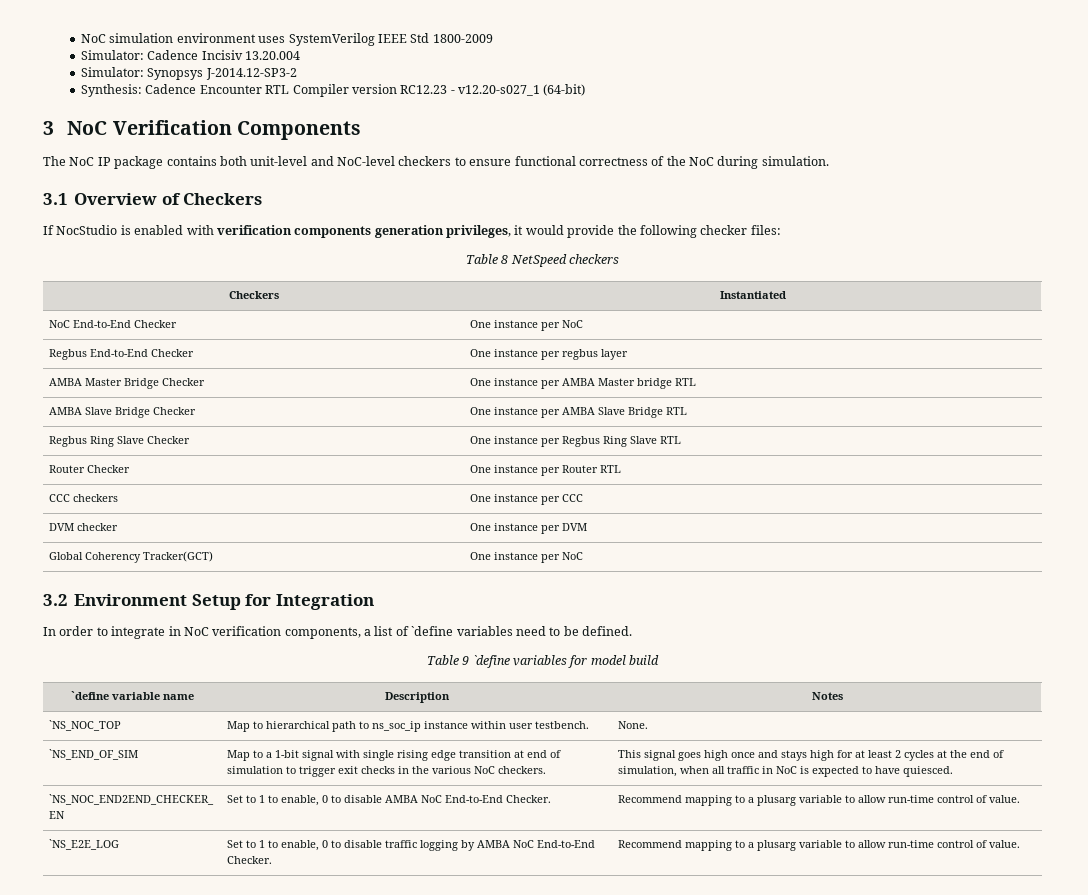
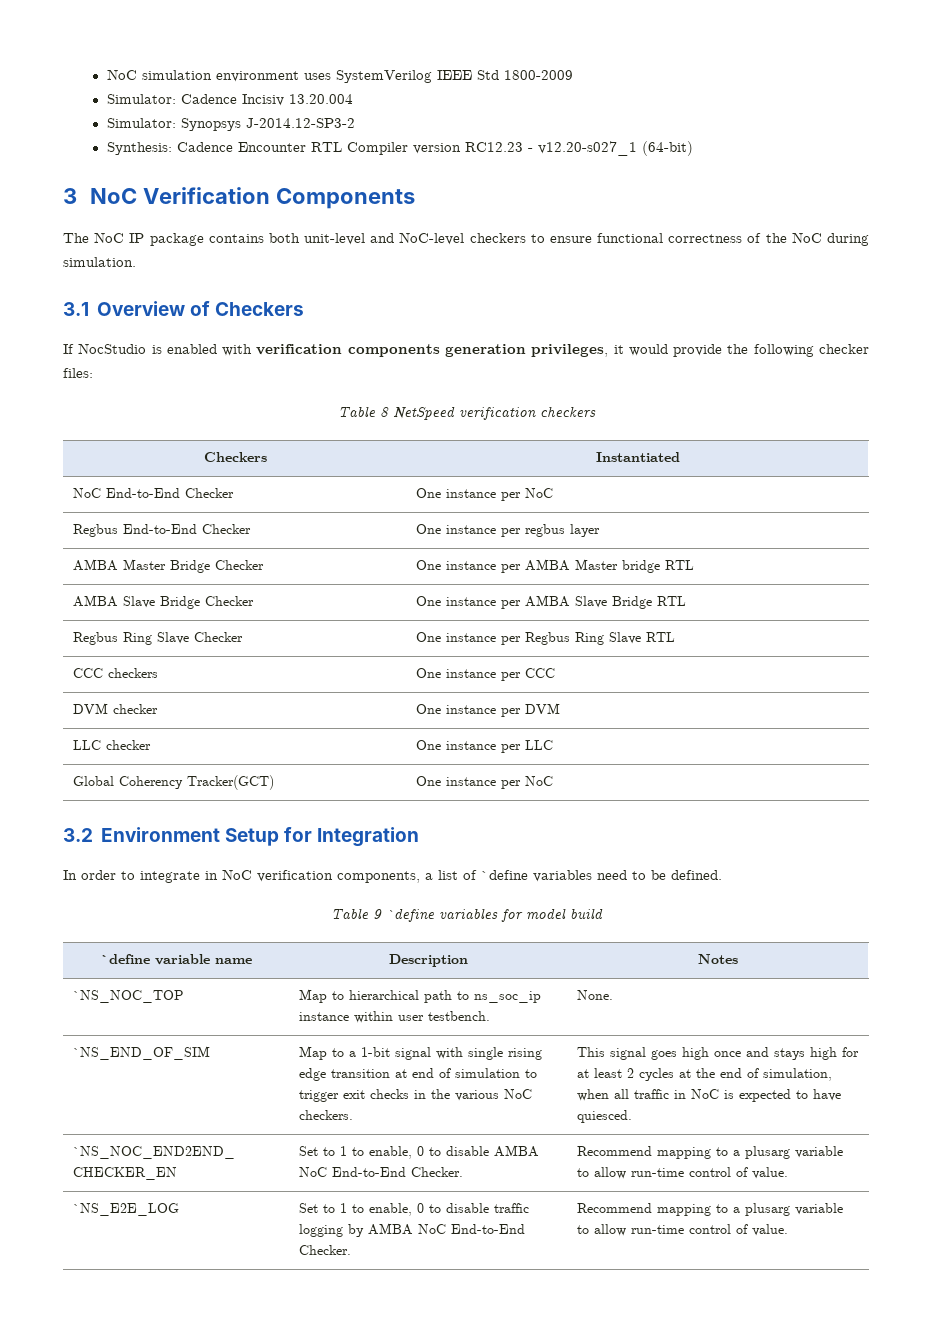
(567, 260) none -> [458,407,536,420] verification
[48,465,130,473] [469,465,621,476] // Router Checker | One instance per Router RTL -> (676, 637) none
(587, 527) none -> [73,740,152,750] [416,740,554,753] // LLC checker | One instance per LLC

